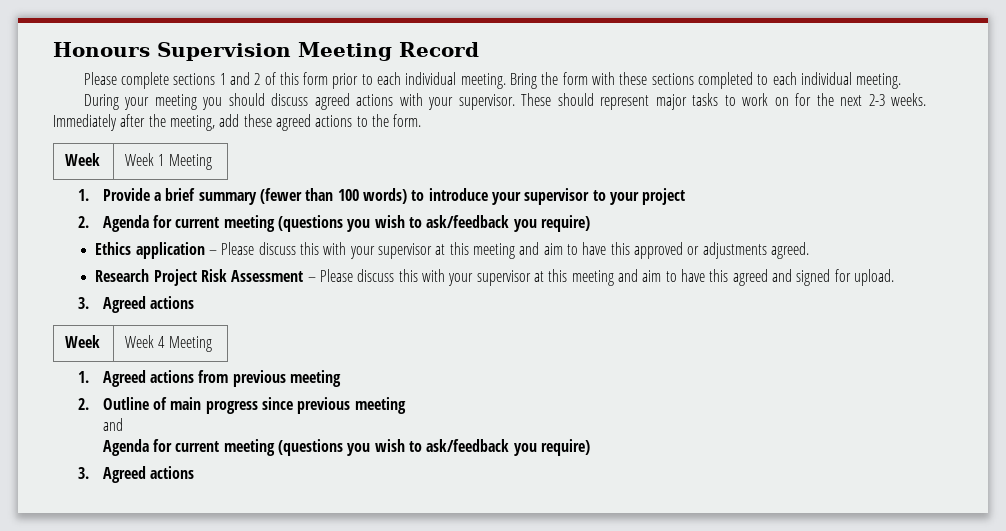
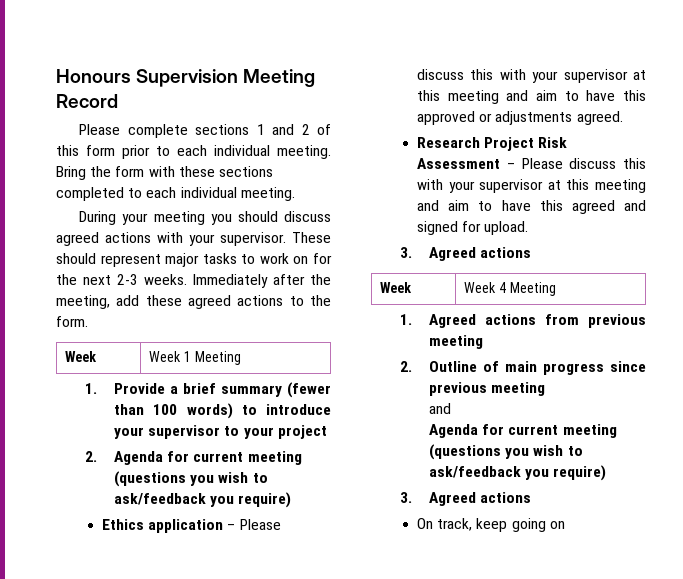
(195, 472) none -> [417,518,565,532] // On track, keep going on

